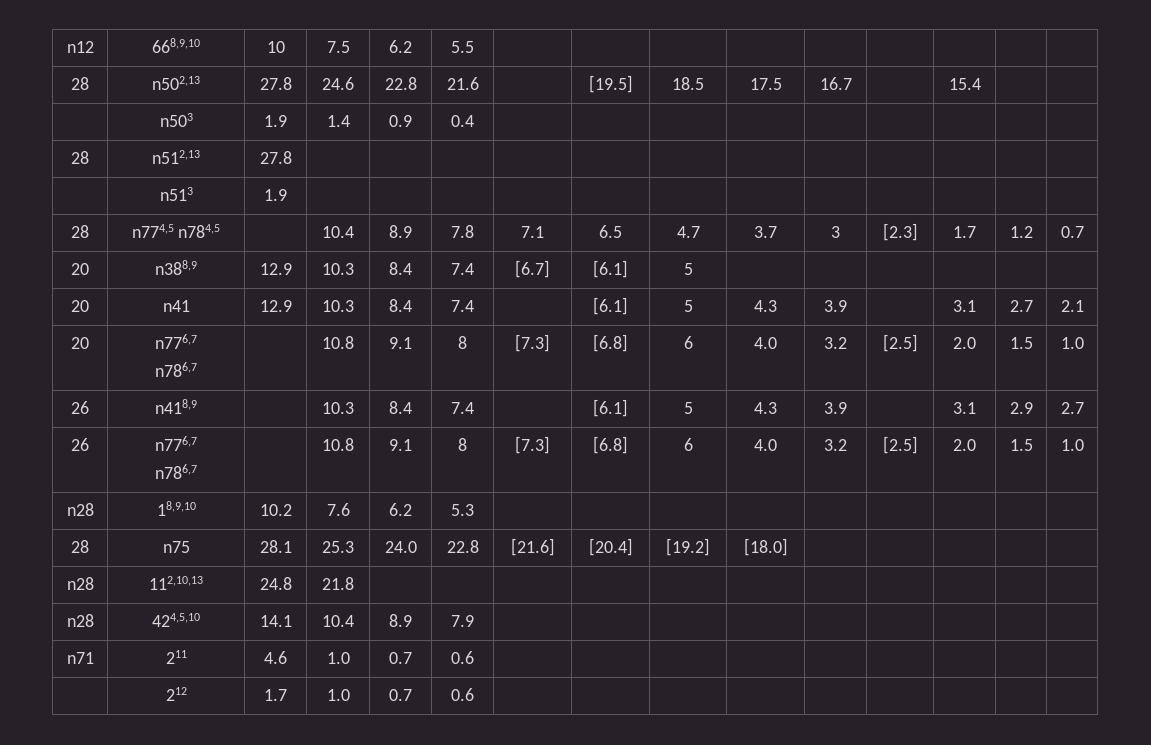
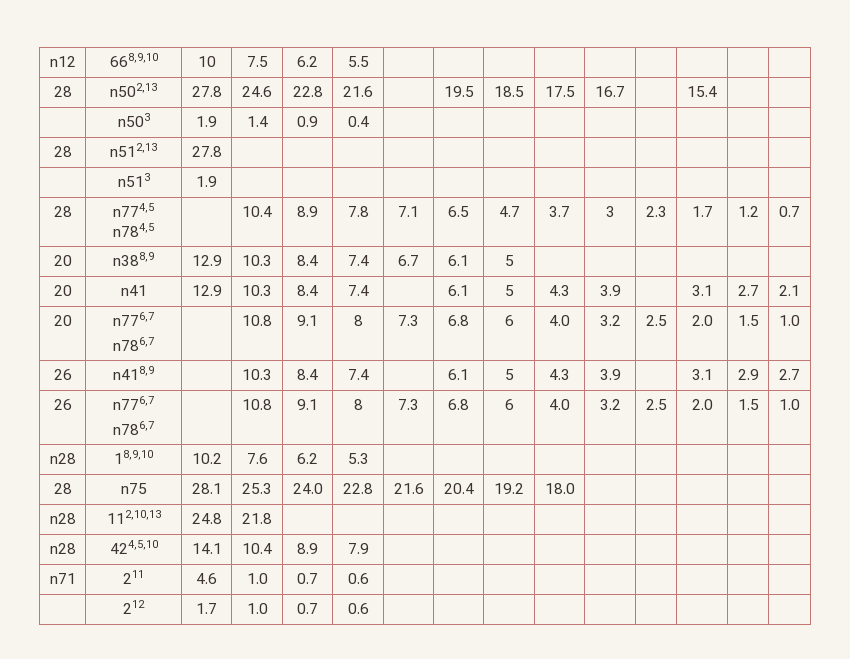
[588,75,633,93] [19.5] -> [443,86,474,97] 19.5
[882,223,918,241] [2.3] -> [645,206,667,217] 2.3
[515,260,550,278] [593,260,628,278] [6.7] | [6.1] -> [398,255,419,266] [448,255,469,266] 6.7 | 6.1
[593,297,628,315] [6.1] -> [448,285,469,296] 6.1
[515,334,550,352] [593,334,628,352] [683,336,693,349] [754,337,777,349] [824,337,847,349] [882,334,918,352] [7.3] | [6.8] | 6 | 4.0 | 3.2 | [2.5] -> [398,315,419,326] [448,315,469,326] [504,315,514,326] [549,315,570,326] [599,315,621,326] [645,315,667,326] 7.3 | 6.8 | 6 | 4.0 | 3.2 | 2.5
[593,399,628,417] [6.1] -> [448,369,469,380] 6.1
[515,436,550,454] [593,436,628,454] [683,438,693,451] [754,439,777,451] [824,439,847,451] [882,436,918,454] [7.3] | [6.8] | 6 | 4.0 | 3.2 | [2.5] -> [398,399,419,410] [448,399,469,410] [504,399,514,410] [549,399,570,410] [599,399,621,410] [645,399,667,410] 7.3 | 6.8 | 6 | 4.0 | 3.2 | 2.5
[510,538,555,556] [588,538,633,556] [666,538,710,556] [743,538,788,556] [21.6] | [20.4] | [19.2] | [18.0] -> [393,483,424,494] [443,483,474,494] [494,483,524,494] [544,483,575,494] 21.6 | 20.4 | 19.2 | 18.0

